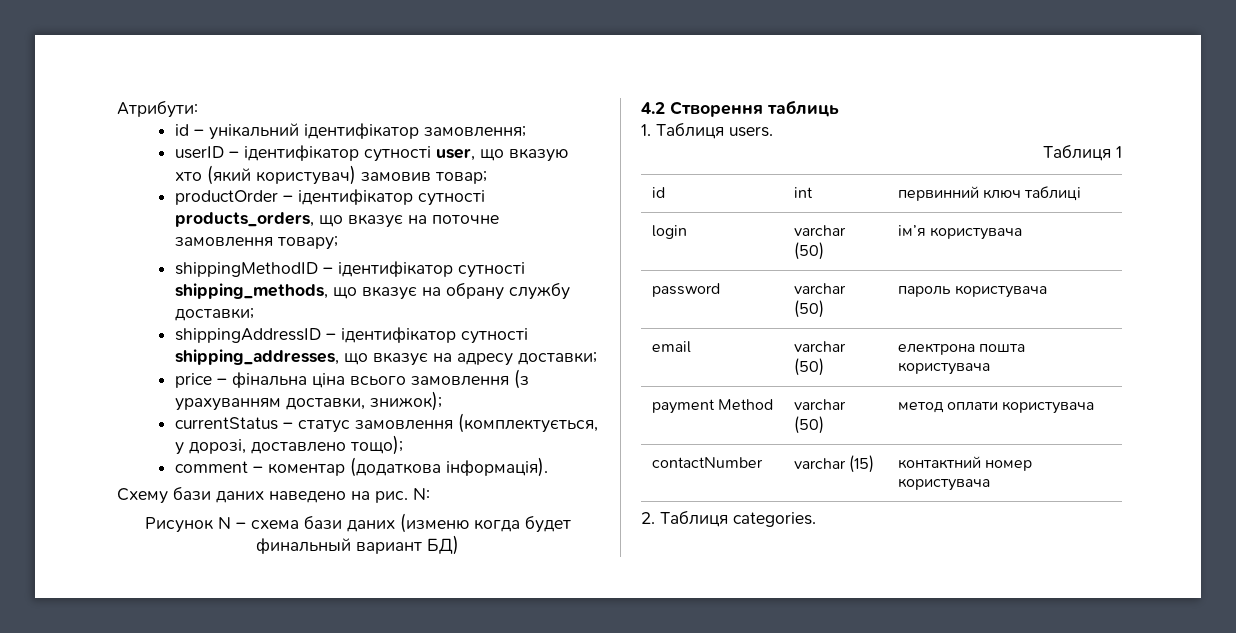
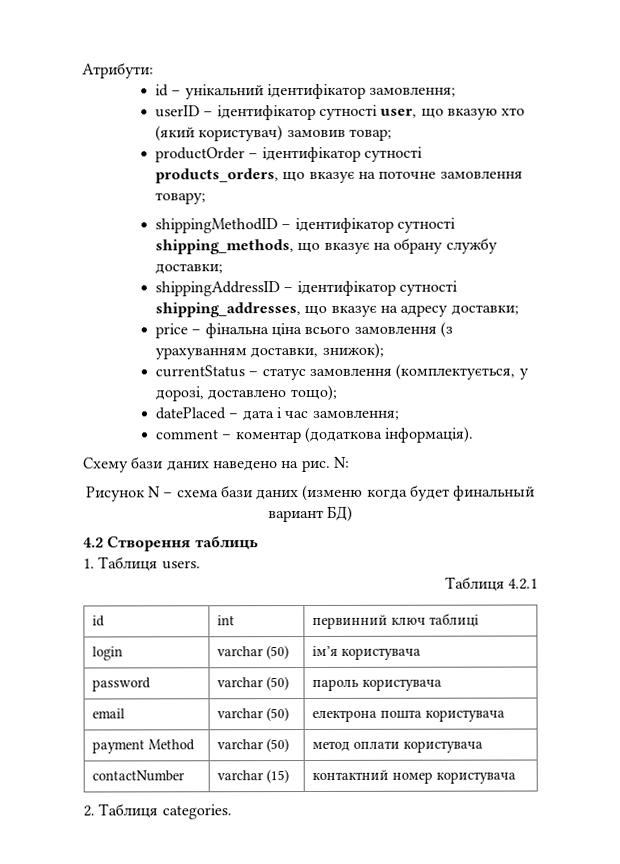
(403, 445) none -> [155,407,399,422] // datePlaced – дата і час замовлення;
[1116,146,1122,158] 1 -> [508,578,538,590] 4.2.1

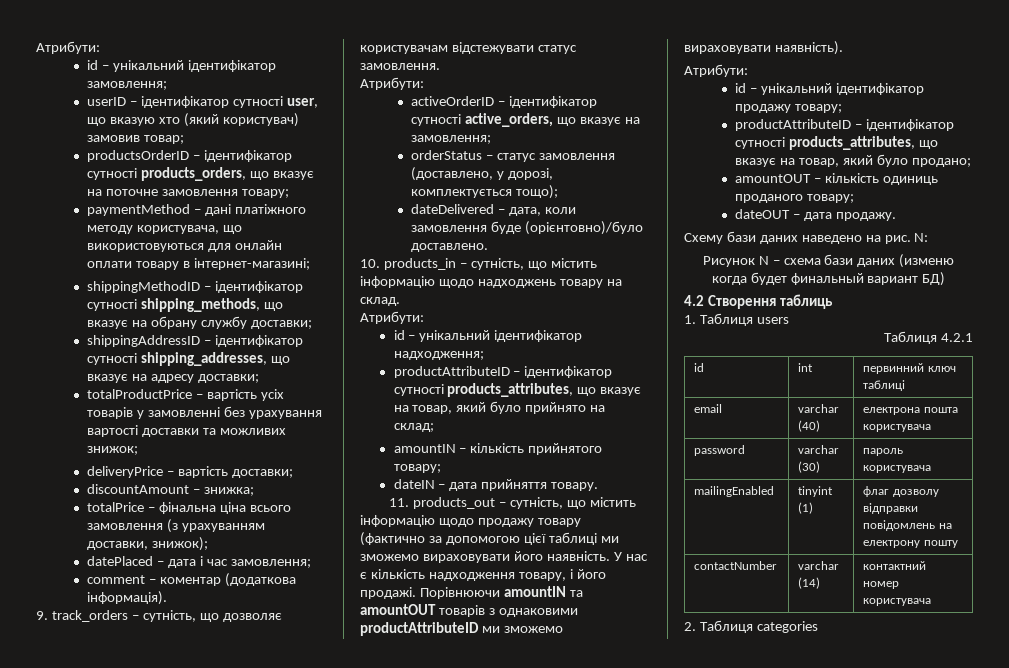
[155,147,246,163] productOrder -> [87,150,190,162] productsOrderID
(207, 198) none -> [87,204,306,216] [87,225,242,234] [87,240,282,252] [87,258,310,270] // paymentMethod – дані платіжного методу користувача, що використовуються для онлайн оплати товару в інтернет-магазині;
[155,323,189,339] price -> [87,389,284,401] [87,406,322,419] [87,425,286,437] [87,446,139,455] [87,466,293,478] [87,484,254,496] [87,502,145,512] totalProductPrice – вартість усіх товарів у замовленні без урахування вартості доставки та можливих знижок; // deliveryPrice – вартість доставки; // discountAmount – знижка; // totalPrice
[155,363,529,381] [155,384,337,402] // currentStatus – статус замовлення (комплектується, у дорозі, доставлено тощо); -> (209, 544) none
(475, 434) none -> [36,610,282,622] [360,42,577,54] [360,63,440,70] [360,77,424,90] [411,96,597,108] [411,113,640,127] [411,135,492,144] [411,150,615,162] [411,167,553,181] [411,185,559,199] [411,204,576,216] [411,221,643,235] [411,243,489,252] [360,258,597,270] [360,276,622,288] [360,297,400,306] [360,311,424,324] [393,330,583,342] [393,351,484,360] [393,366,613,378] [393,383,642,397] [393,401,606,414] [393,423,434,432] [393,443,603,455] [393,464,441,473] [393,479,599,491] [389,497,637,509] [360,515,581,527] [360,532,619,546] [360,551,648,563] [360,569,606,581] [360,586,583,599] [360,604,578,617] [360,622,563,636] [684,41,843,55] [684,64,748,77] [735,83,924,95] [735,104,843,113] [735,119,954,131] [735,136,938,150] [735,154,971,167] [735,173,938,185] [735,194,855,203] [735,209,896,221] // 9. track_orders – сутність, що дозволяє користувачам відстежувати статус замовлення. // Атрибути: // activeOrderID – ідентифікатор сутності active_orders, що вказує на замовлення; // orderStatus – статус замовлення (доставлено, у дорозі, комплектується тощо); // dateDelivered – дата, коли замовлення буде (орієнтовно)/було доставлено. // 10. products_in – сутність, що містить інформацію щодо надходжень товару на склад. // Атрибути: // id – унікальний ідентифікатор надходження; // productAttributeID – ідентифікатор сутності products_attributes, що вказує на товар, який було прийнято на склад; // amountIN – кількість прийнятого товару; // dateIN – дата прийняття товару. // 11. products_out – сутність, що містить інформацію щодо продажу товару (фактично за допомогою цієї таблиці ми зможемо вираховувати його наявність. У нас є кількість надходження товару, і його продажі. Порівнюючи amountIN та amountOUT товарів з однаковими productAttributeID ми зможемо вираховувати наявність). // Атрибути: // id – унікальний ідентифікатор продажу товару; // productAttributeID – ідентифікатор сутності products_attributes, що вказує на товар, який було продано; // amountOUT – кількість одиниць проданого товару; // dateOUT – дата продажу.
[161,560,201,570] users. -> [756,317,789,324] users
[92,646,124,661] [217,645,290,660] [312,645,339,656] login | varchar (50) | ім’я -> [694,404,723,413] [798,404,840,413] [798,420,821,432] [863,407,958,415] email | varchar (40) | електрона пошта
[266,676,290,691] (50) -> [798,461,821,473] (30)
[92,708,126,719] [217,707,290,722] [312,709,506,722] [92,739,196,754] [217,738,290,753] [312,740,484,753] email | varchar (50) | електрона пошта користувача // payment Method | varchar (50) | метод оплати користувача -> [694,486,775,497] [798,486,834,497] [798,502,814,514] [863,486,939,497] [863,503,919,514] [863,520,952,531] [863,540,958,548] mailingEnabled | tinyint (1) | флаг дозволу відправки повідомлень на електрону пошту
[266,769,290,784] (15) -> [798,577,821,589] (14)
[161,804,232,820] categories. -> [756,621,818,633] categories

